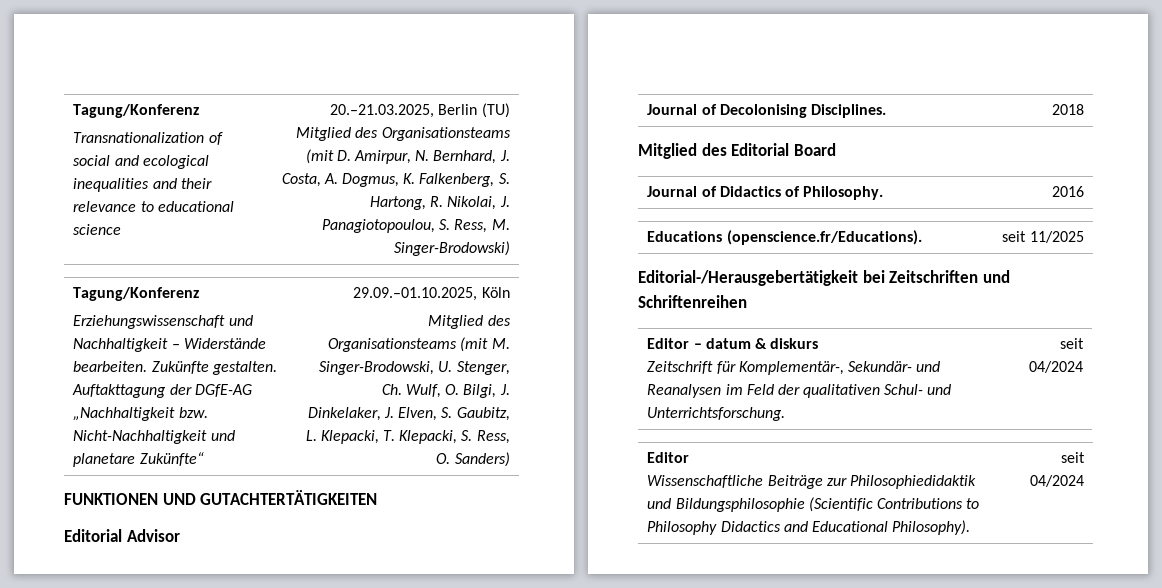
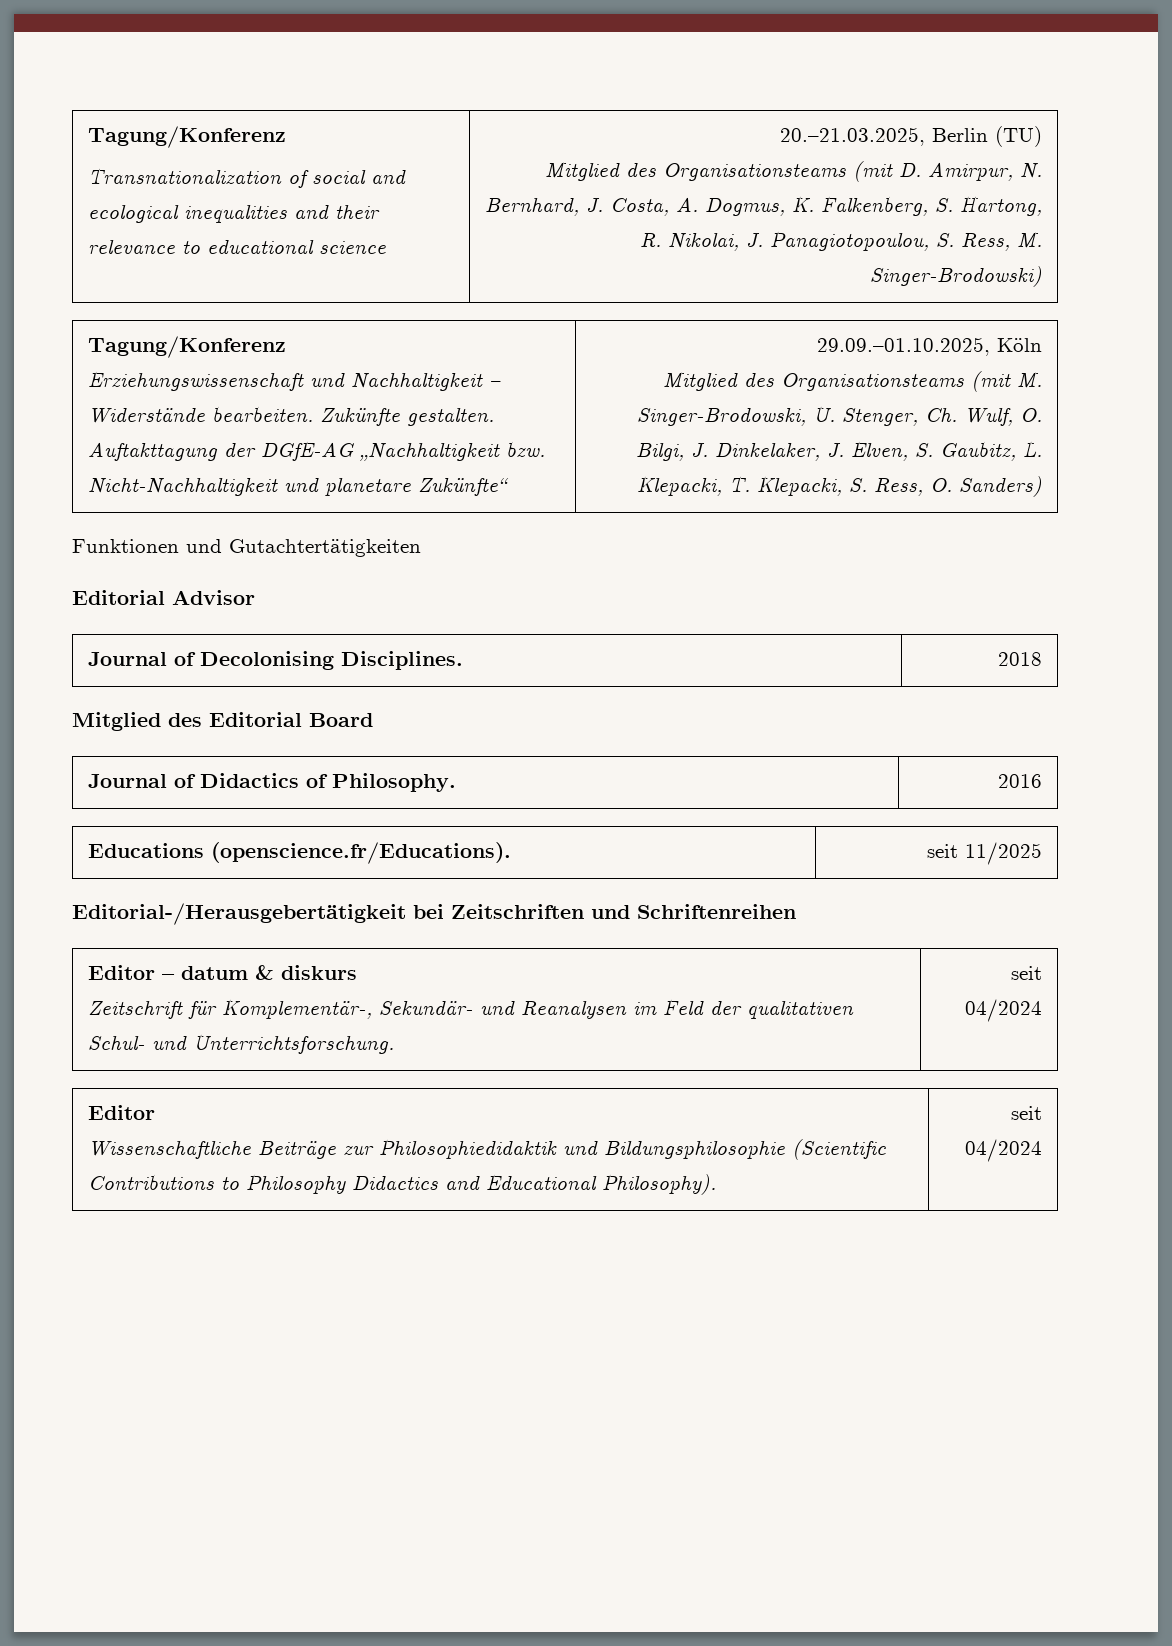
[64,490,378,505] FUNKTIONEN UND GUTACHTERTÄTIGKEITEN -> [72,539,421,557] Funktionen und Gutachtertätigkeiten

